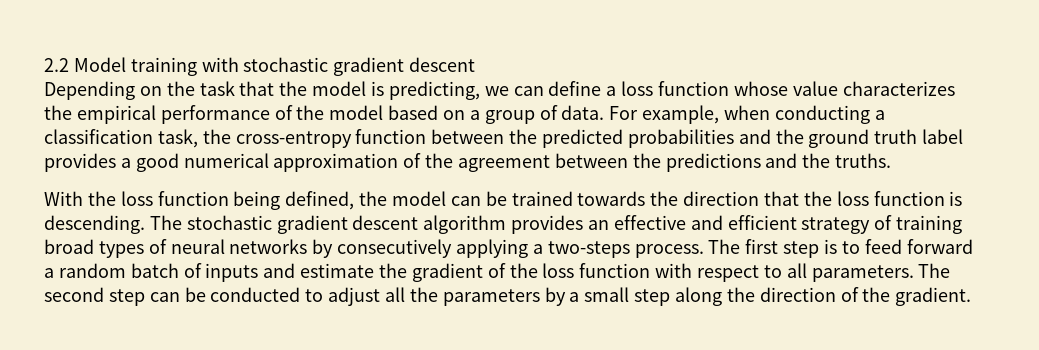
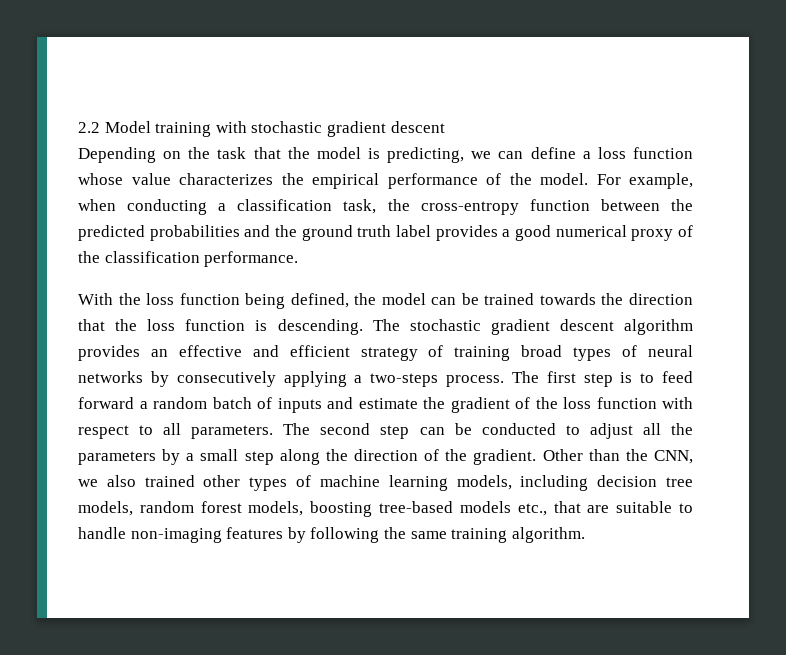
[329,105,605,124] model based on a group of data. -> [540,173,588,185] model.
[273,153,892,172] approximation of the agreement between the predictions and the truths. -> [631,225,693,241] [78,251,299,267] proxy of the classification performance.
(972, 296) none -> [542,449,693,464] [78,475,693,491] [78,501,693,517] [78,527,585,543] Other than the CNN, we also trained other types of machine learning models, including decision tree models, random forest models, boosting tree-based models etc., that are suitable to handle non-imaging features by following the same training algorithm.

